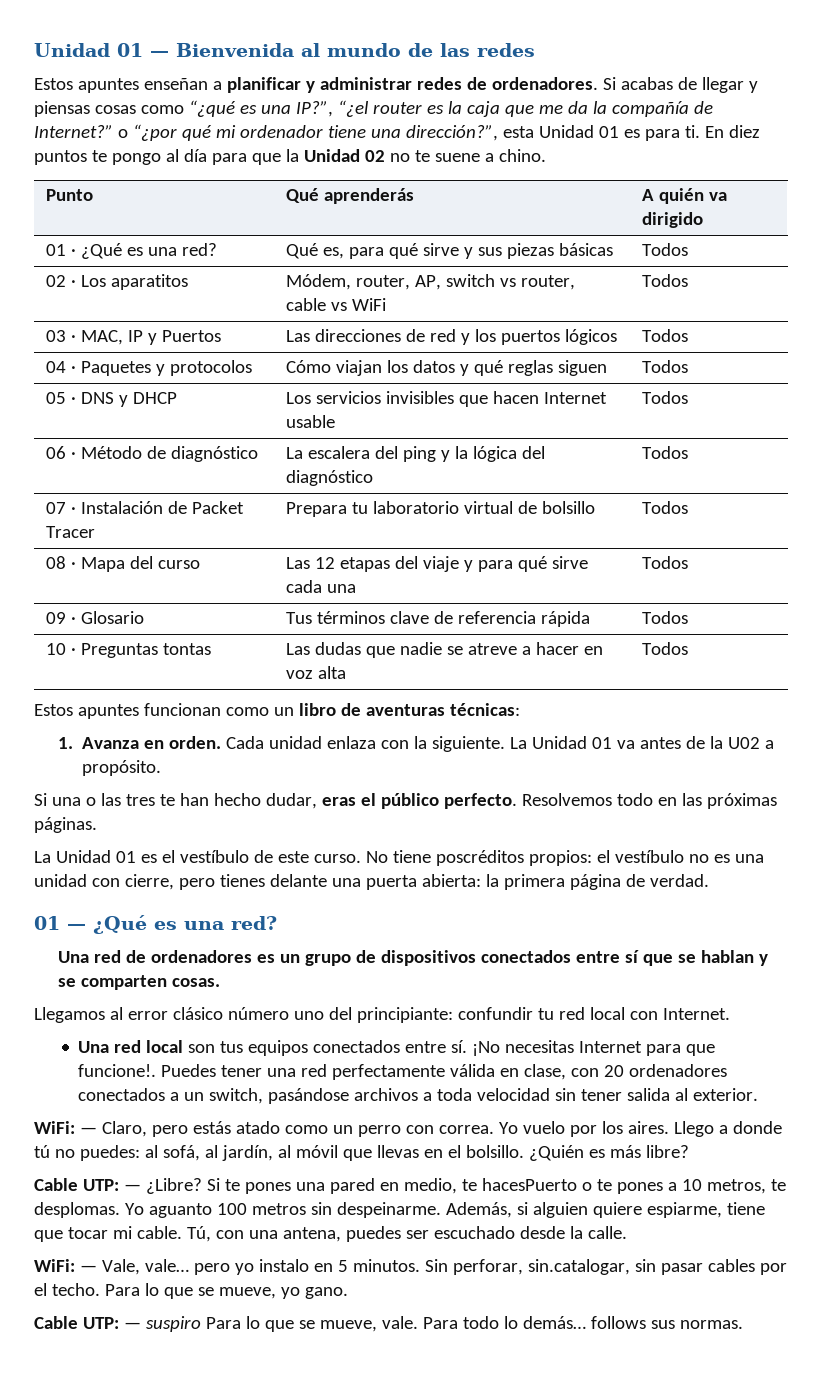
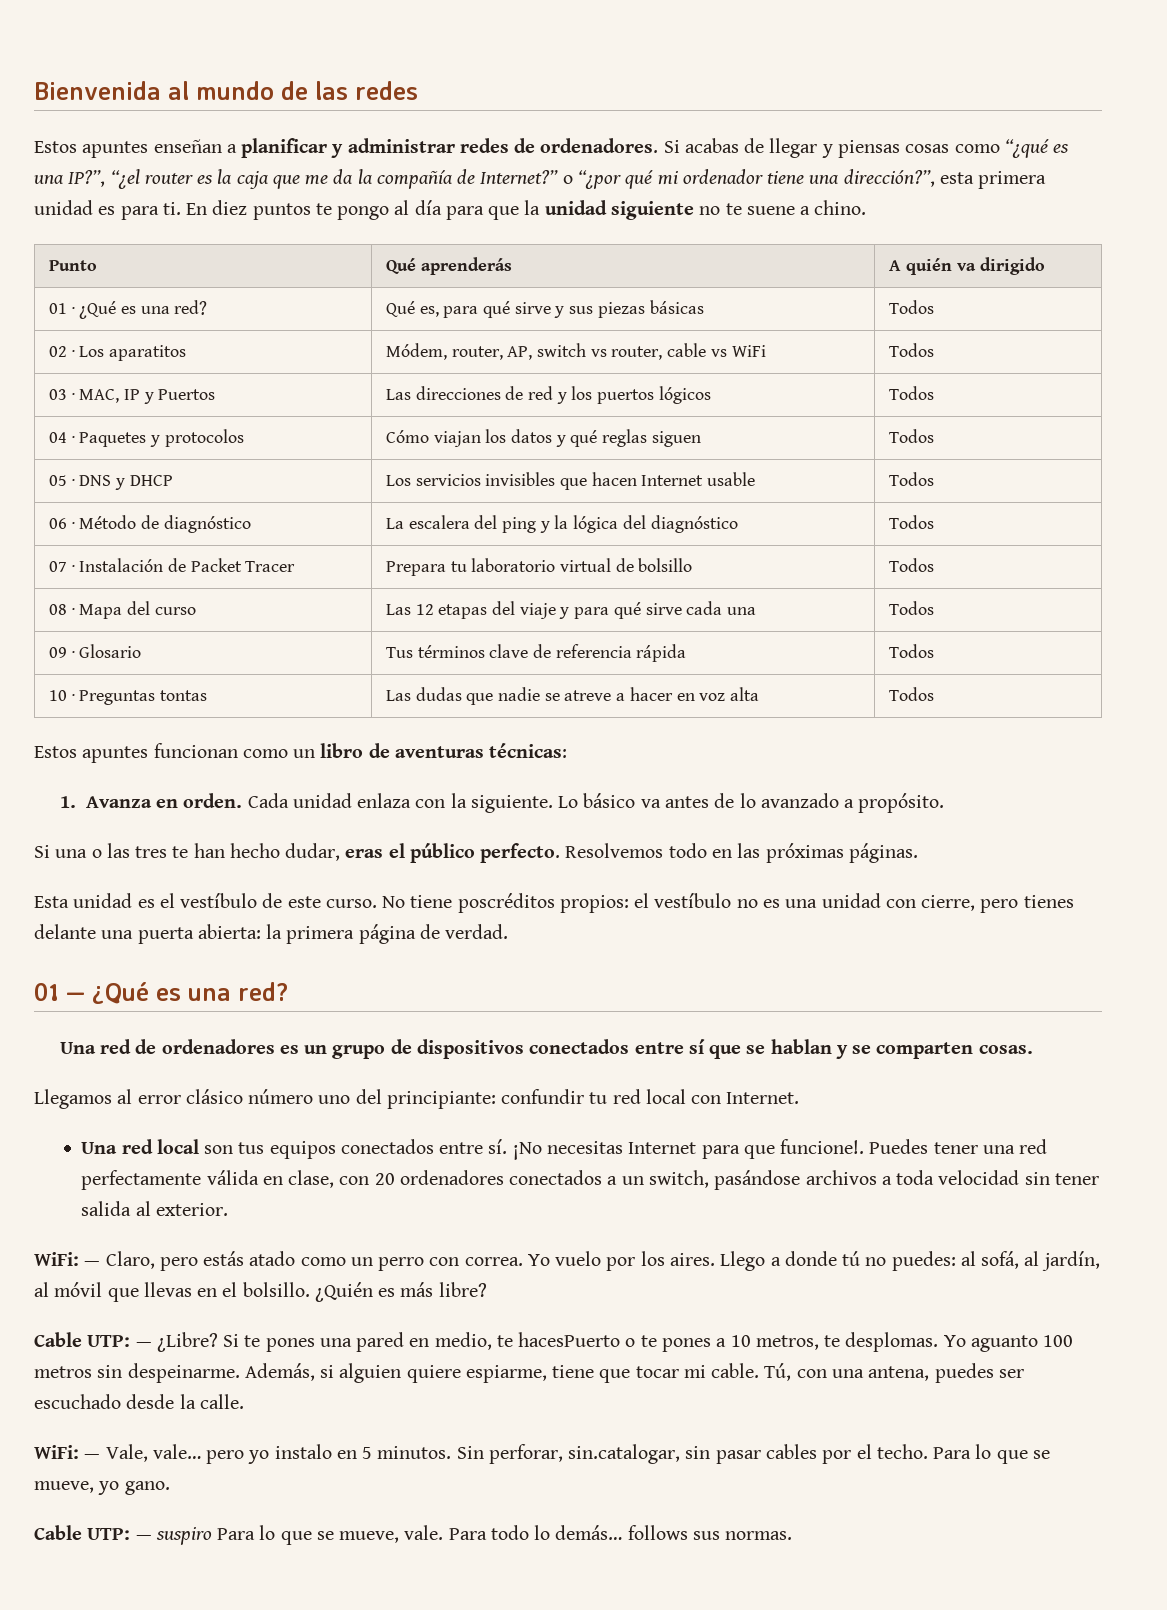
[34,43,169,57] Unidad 01 — -> (34, 90) none
[538,125,619,138] Unidad 01 -> [978,171,1047,189] [34,200,93,215] primera unidad
[303,149,385,162] Unidad 02 -> [544,200,694,220] unidad siguiente
[510,736,613,749] La Unidad 01 -> [558,793,636,808] Lo básico
[710,736,761,749] la U02 -> [739,793,839,808] lo avanzado
[34,850,136,863] La Unidad 01 -> [34,893,133,908] Esta unidad

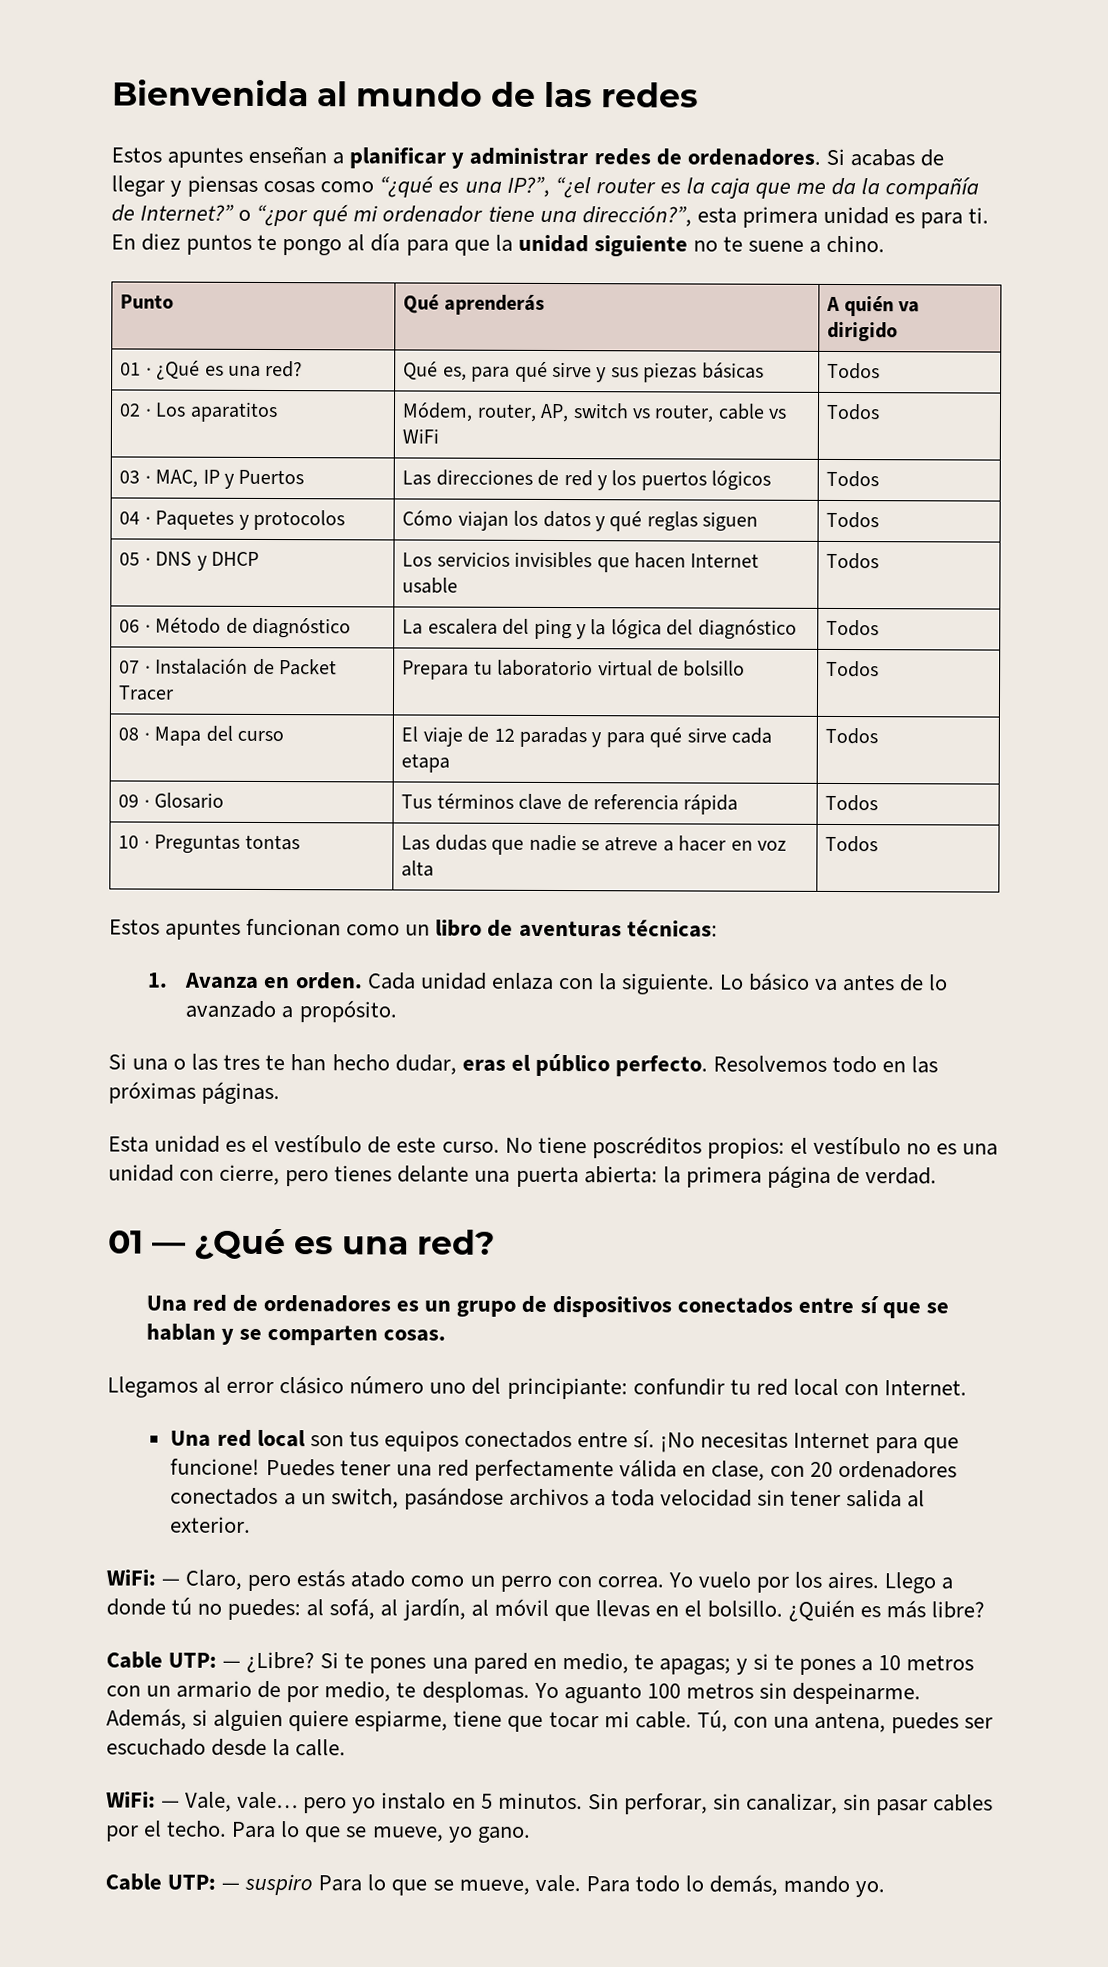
[385,601,556,619] Las 12 etapas del viaje -> [401,726,587,748] El viaje de 12 paradas
[727,607,757,615] una -> [401,753,451,773] etapa
[780,1139,865,1154] funcione!. -> [170,1458,261,1475] funcione!
[518,1332,636,1347] hacesPuerto o -> [658,1653,770,1675] apagas; y si
[755,1335,819,1350] metros, -> [906,1655,975,1671] [106,1680,392,1703] metros con un armario de por medio,
[568,1444,681,1464] sin.catalogar, -> [712,1793,838,1814] sin canalizar,
[555,1525,793,1540] demás… follows sus normas. -> [708,1874,886,1898] demás, mando yo.

